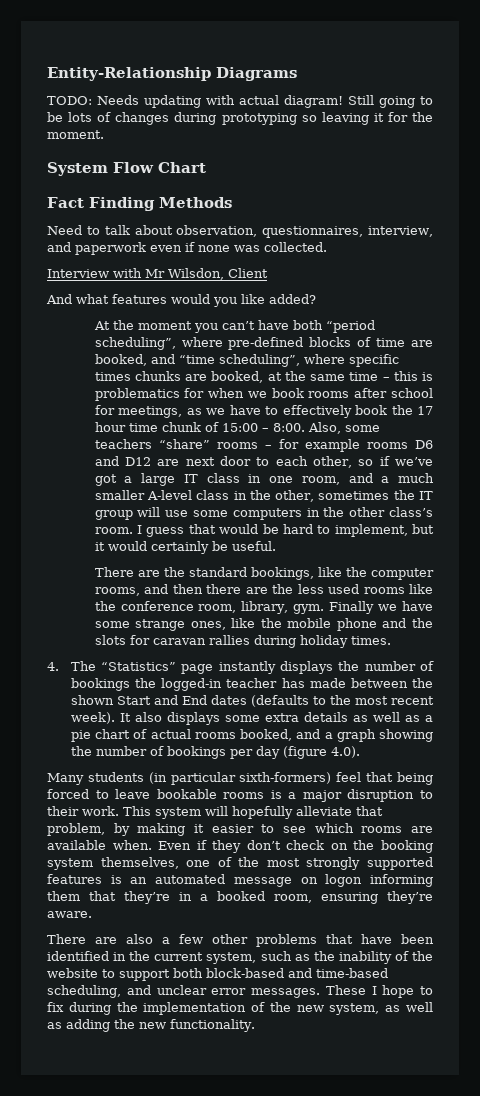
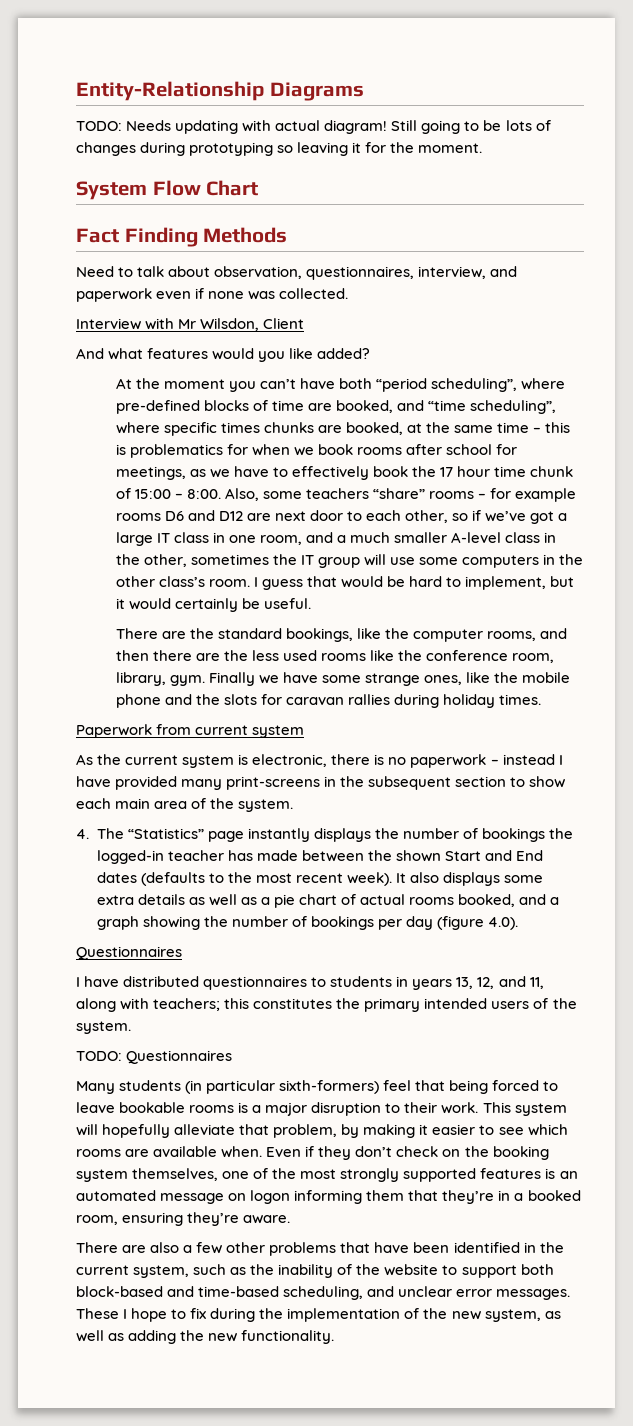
(391, 640) none -> [76,724,305,738] [76,754,563,768] [76,776,566,790] [76,798,294,812] // Paperwork from current system // As the current system is electronic, there is no paperwork – instead I have provided many print-screens in the subsequent section to show each main area of the system.
(360, 752) none -> [76,946,182,960] [76,976,544,990] [76,998,577,1012] [76,1021,131,1034] [76,1050,233,1064] // Questionnaires // I have distributed questionnaires to students in years 13, 12, and 11, along with teachers; this constitutes the primary intended users of the system. // TODO: Questionnaires

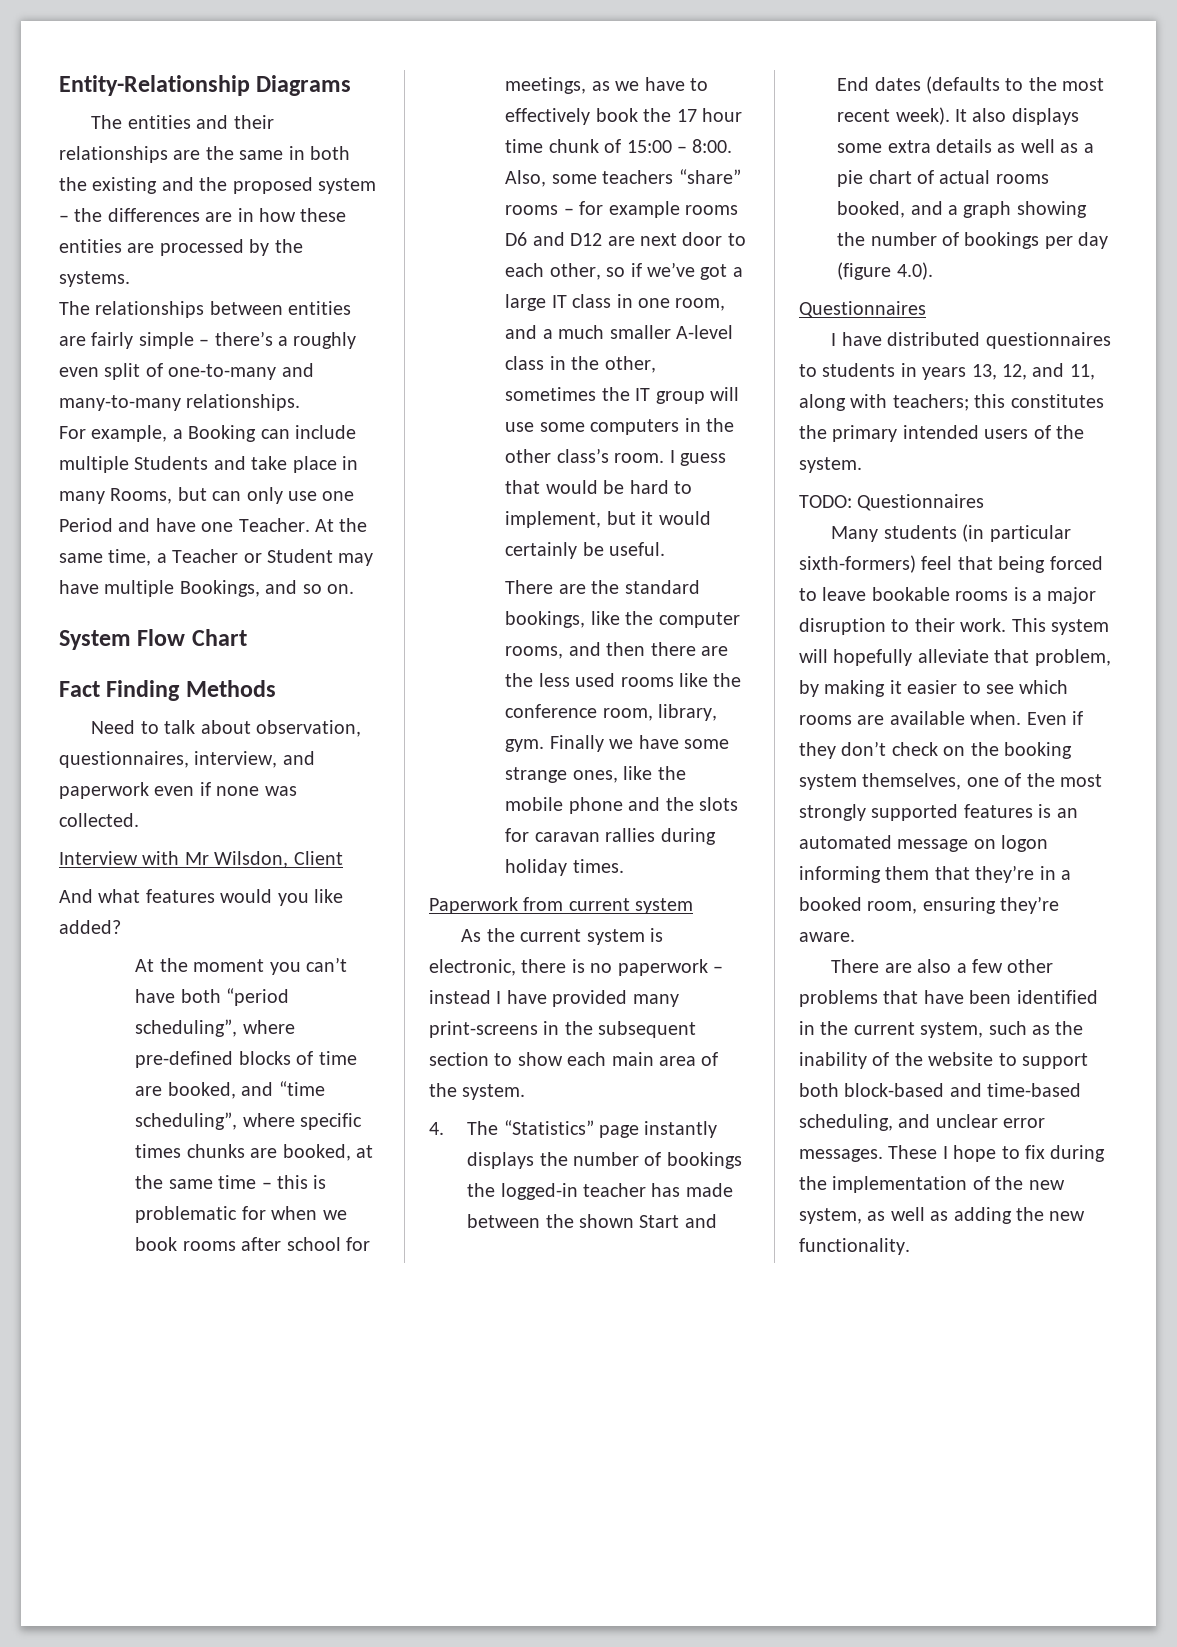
[76,120,551,134] [76,142,483,156] TODO: Needs updating with actual diagram! Still going to be lots of changes during prototyping so leaving it for the moment. -> [91,115,274,129] [59,146,350,163] [59,177,376,194] [59,208,347,222] [59,239,303,256] [59,271,130,287] [59,301,352,318] [59,331,357,349] [59,363,314,380] [59,394,301,411] [59,425,356,442] [59,456,358,473] [59,487,355,504] [59,518,368,532] [59,549,374,566] [59,580,354,597] The entities and their relationships are the same in both the existing and the proposed system – the differences are in how these entities are processed by the systems. // The relationships between entities are fairly simple – there’s a roughly even split of one-to-many and many-to-many relationships. // For example, a Booking can include multiple Students and take place in many Rooms, but can only use one Period and have one Teacher. At the same time, a Teacher or Student may have multiple Bookings, and so on.
[129,444,223,458] problematics -> [135,1206,238,1223] problematic

